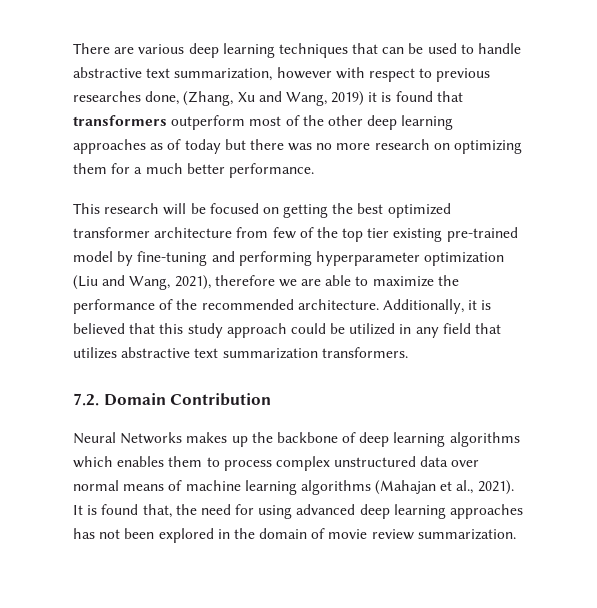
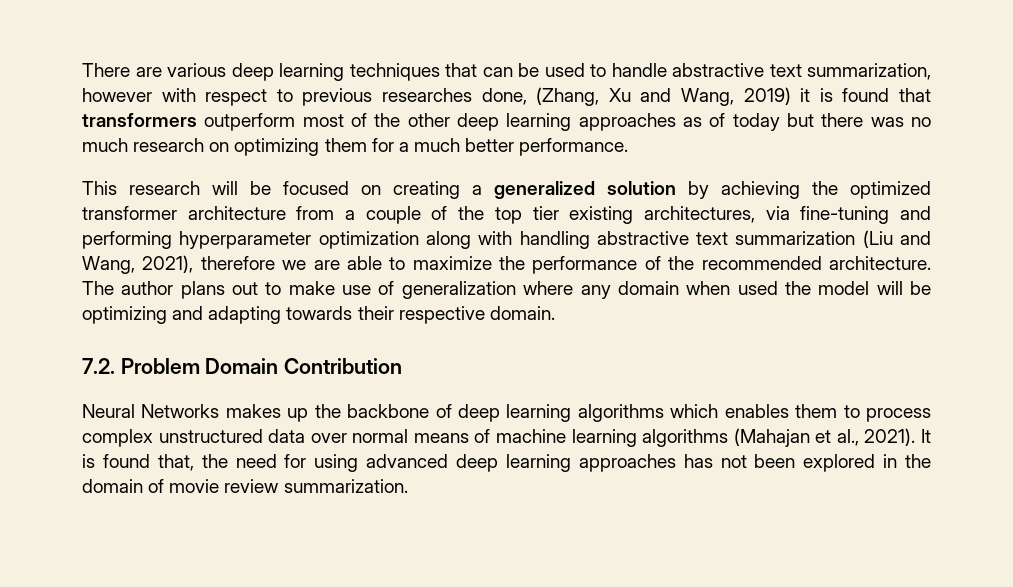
[336,143,371,150] more -> [82,138,128,152] much
[283,203,384,218] getting the best -> [393,181,838,199] creating a generalized solution by achieving the
[272,227,296,239] few -> [345,206,421,224] a couple
[446,227,518,242] [73,251,134,266] pre-trained model by -> [643,206,790,223] architectures, via
(505, 259) none -> [425,231,856,249] along with handling abstractive text summarization
[382,299,492,314] [73,323,502,338] [73,347,408,359] Additionally, it is believed that this study approach could be utilized in any field that utilizes abstractive text summarization transformers. -> [82,281,932,299] [82,306,555,324] The author plans out to make use of generalization where any domain when used the model will be optimizing and adapting towards their respective domain.
(99, 399) none -> [120,358,200,374] Problem

